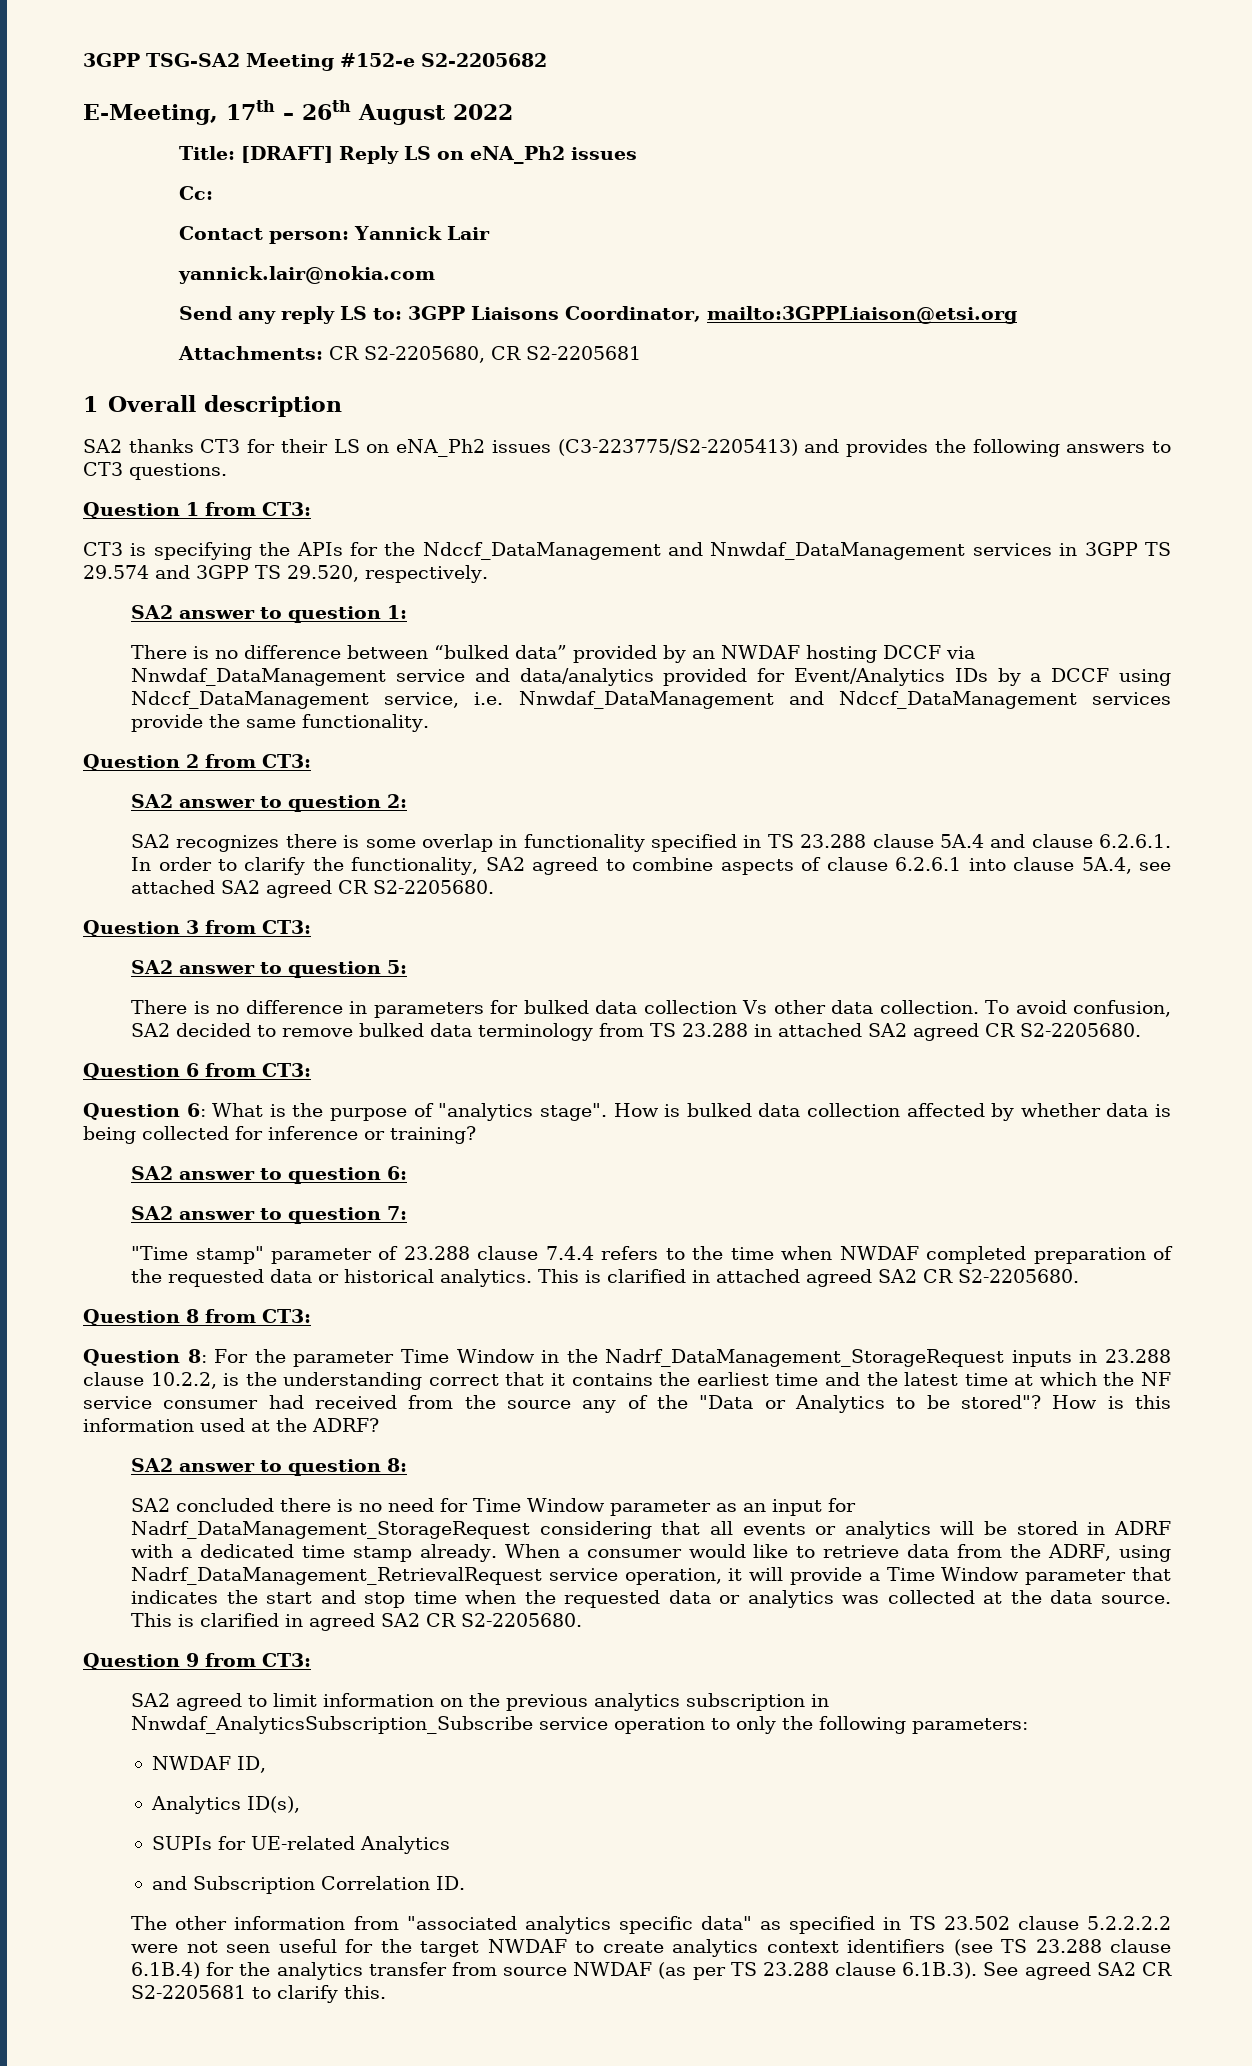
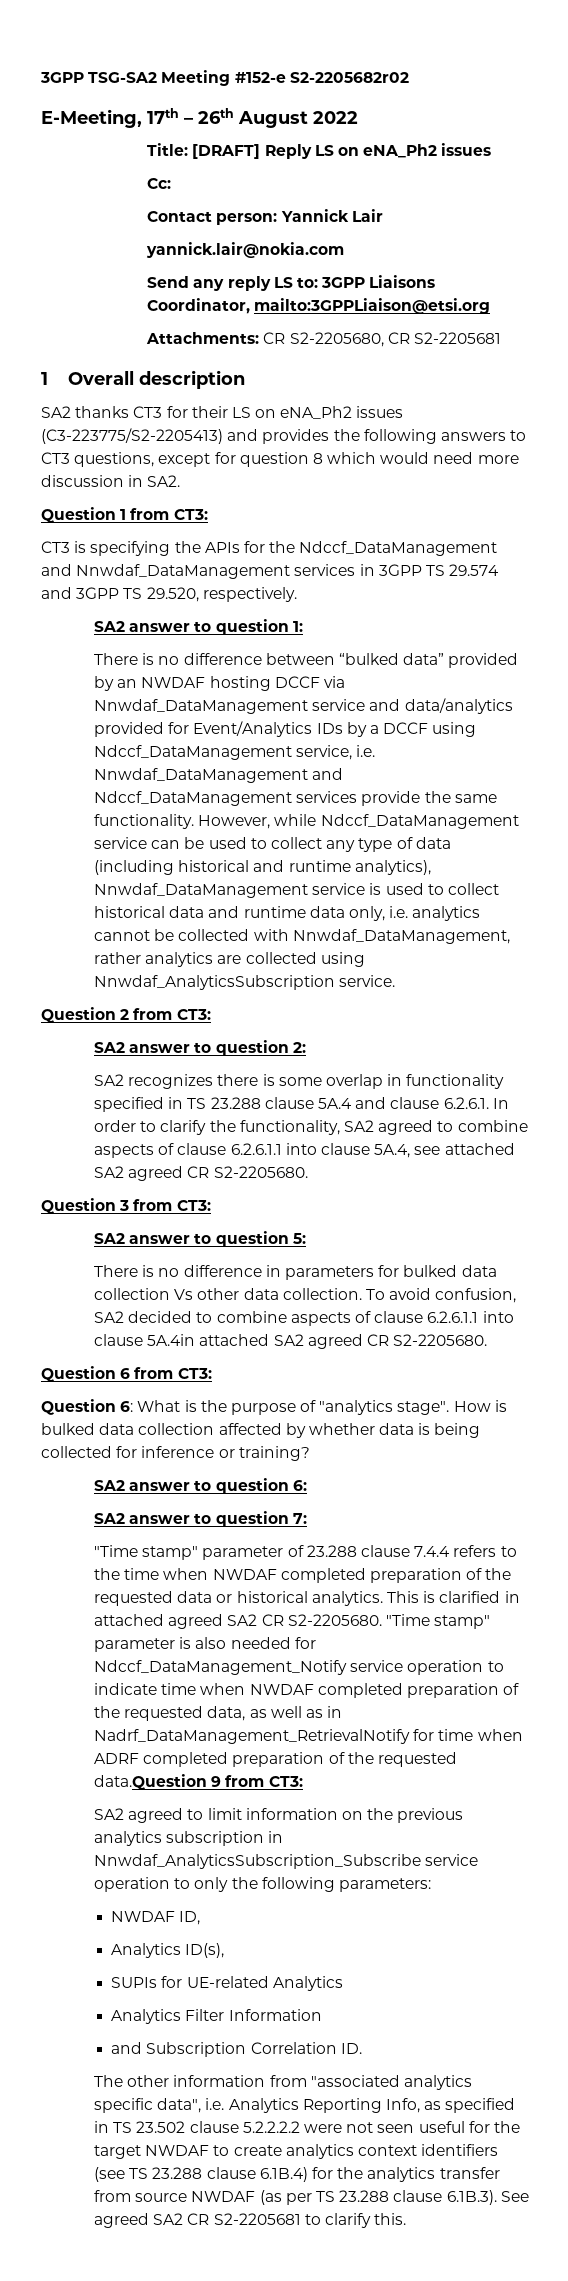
[421,53,547,67] S2-2205682 -> [289,72,409,83] S2-2205682r02
[129,463,227,480] questions. -> [74,452,519,467] [41,475,181,487] questions, except for question 8 which would need more discussion in SA2.
(430, 723) none -> [198,814,519,829] [94,837,451,852] [94,860,431,875] [94,883,500,898] [94,906,481,921] [94,929,510,944] [94,952,365,967] [94,975,396,990] However, while Ndccf_DataManagement service can be used to collect any type of data (including historical and runtime analytics), Nnwdaf_DataManagement service is used to collect historical data and runtime data only, i.e. analytics cannot be collected with Nnwdaf_DataManagement, rather analytics are collected using Nnwdaf_AnalyticsSubscription service.
[895,857,962,871] 6.2.6.1 -> [230,1143,282,1155] 6.2.6.1.1
[282,1023,773,1041] remove bulked data terminology from TS 23.288 in -> [216,1311,514,1326] [94,1334,196,1346] combine aspects of clause 6.2.6.1.1 into clause 5A.4in
[83,1309,311,1326] [83,1349,1171,1367] [83,1372,1171,1390] [83,1395,1172,1413] [83,1418,379,1432] [131,1458,408,1476] [131,1498,857,1516] [131,1521,1171,1539] [131,1544,1171,1562] [131,1567,1172,1585] [131,1590,1172,1608] [131,1613,583,1631] [83,1653,180,1670] // Question 8 from CT3: // Question 8: For the parameter Time Window in the Nadrf_DataManagement_StorageRequest inputs in 23.288 clause 10.2.2, is the understanding correct that it contains the earliest time and the latest time at which the NF service consumer had received from the source any of the "Data or Analytics to be stored"? How is this information used at the ADRF? // SA2 answer to question 8: // SA2 concluded there is no need for Time Window parameter as an input for Nadrf_DataManagement_StorageRequest considering that all events or analytics will be stored in ADRF with a dedicated time stamp already. When a consumer would like to retrieve data from the ADRF, using Nadrf_DataManagement_RetrievalRequest service operation, it will provide a Time Window parameter that indicates the start and stop time when the requested data or analytics was collected at the data source. This is clarified in agreed SA2 CR S2-2205680. // Question -> [386,1614,491,1629] [94,1637,316,1652] [94,1660,504,1675] [94,1683,520,1698] [94,1706,343,1721] [94,1729,523,1744] [94,1752,458,1767] [94,1774,208,1790] "Time stamp" parameter is also needed for Ndccf_DataManagement_Notify service operation to indicate time when NWDAF completed preparation of the requested data, as well as in Nadrf_DataManagement_RetrievalNotify for time when ADRF completed preparation of the requested data.Question
(450, 1845) none -> [111,2009,322,2024] // Analytics Filter Information
[701,1916,753,1930] data" -> [157,2098,421,2113] data", i.e. Analytics Reporting Info,

